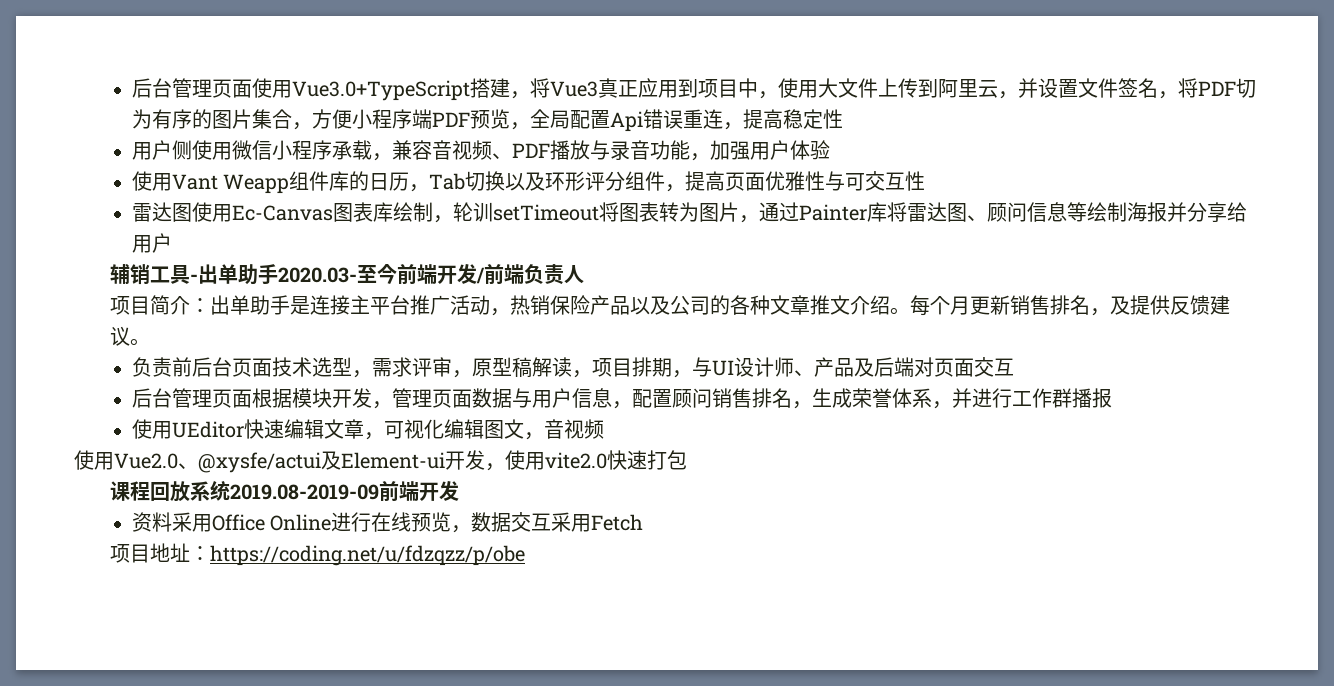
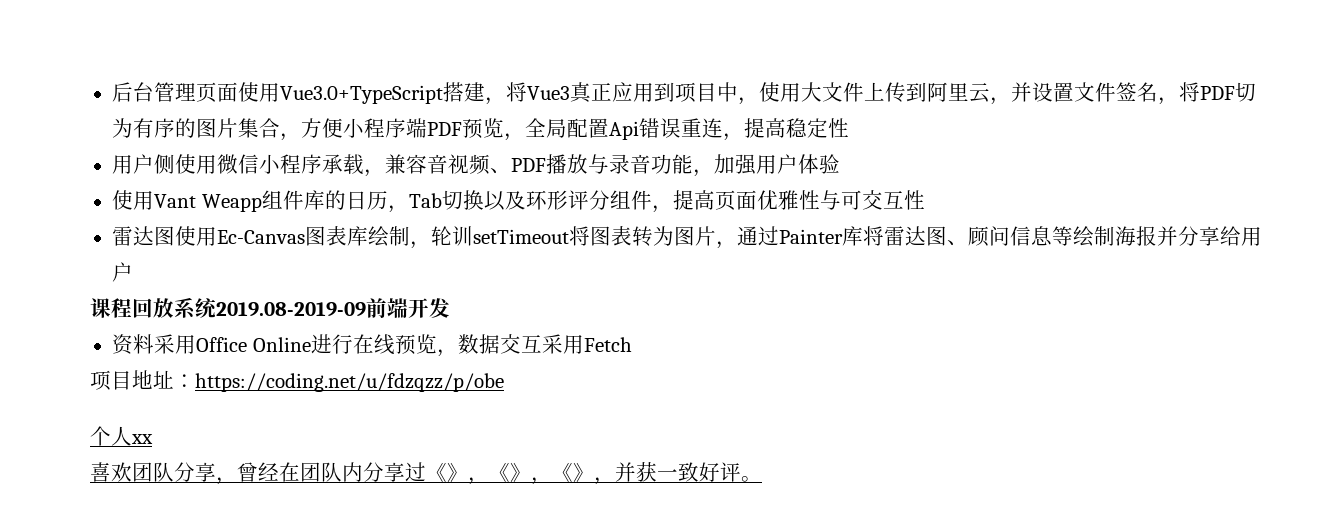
[110,263,585,285] [110,295,1231,316] [110,326,151,346] [132,357,1015,378] [132,388,1113,409] [132,419,605,440] [74,450,687,473] // 辅销工具-出单助手2020.03-至今前端开发/前端负责人 // 项目简介：出单助手是连接主平台推广活动，热销保险产品以及公司的各种文章推文介绍。每个月更新销售排名，及提供反馈建议。 // 负责前后台页面技术选型，需求评审，原型稿解读，项目排期，与UI设计师、产品及后端对页面交互 // 后台管理页面根据模块开发，管理页面数据与用户信息，配置顾问销售排名，生成荣誉体系，并进行工作群播报 // 使用UEditor快速编辑文章，可视化编辑图文，音视频 // 使用Vue2.0、@xysfe/actui及Element-ui开发，使用vite2.0快速打包 -> (134, 272) none
(526, 555) none -> [89,426,153,446] [89,462,762,485] // 个人xx // 喜欢团队分享，曾经在团队内分享过《》，《》，《》，并获一致好评。

